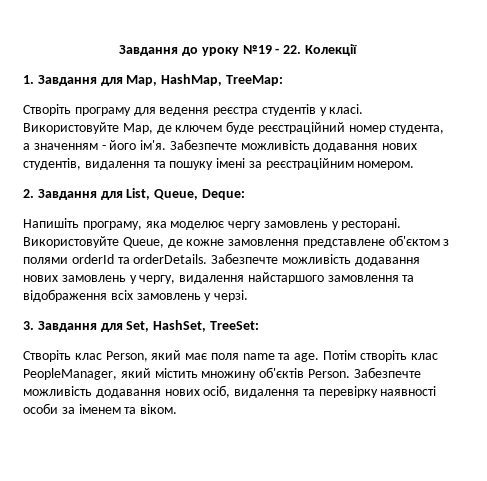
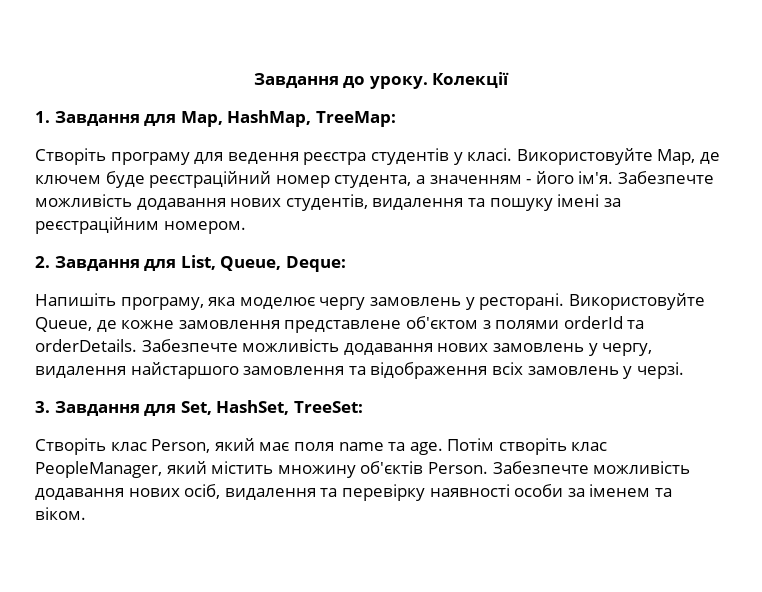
[201,45,302,56] уроку №19 - 22. -> [369,76,428,89] уроку.

